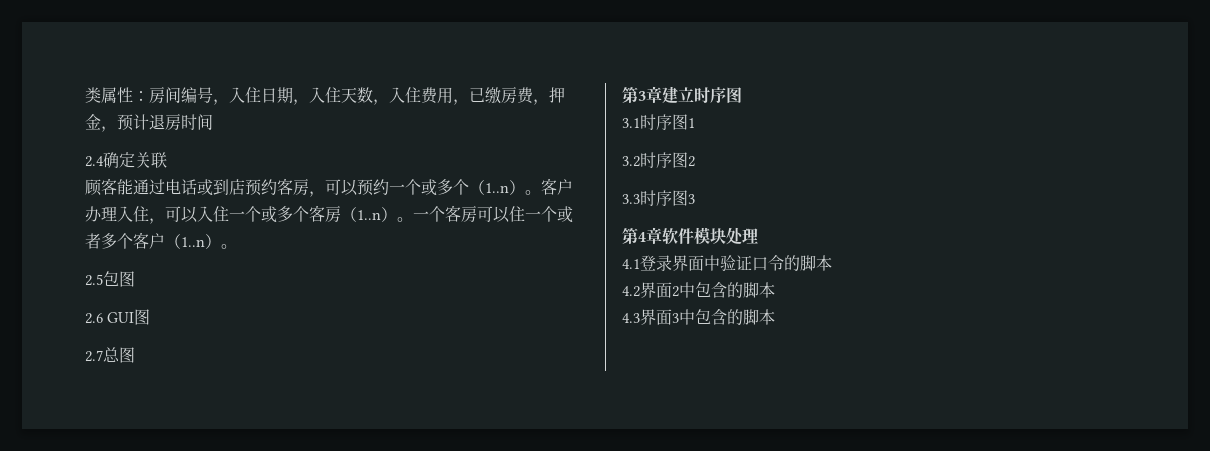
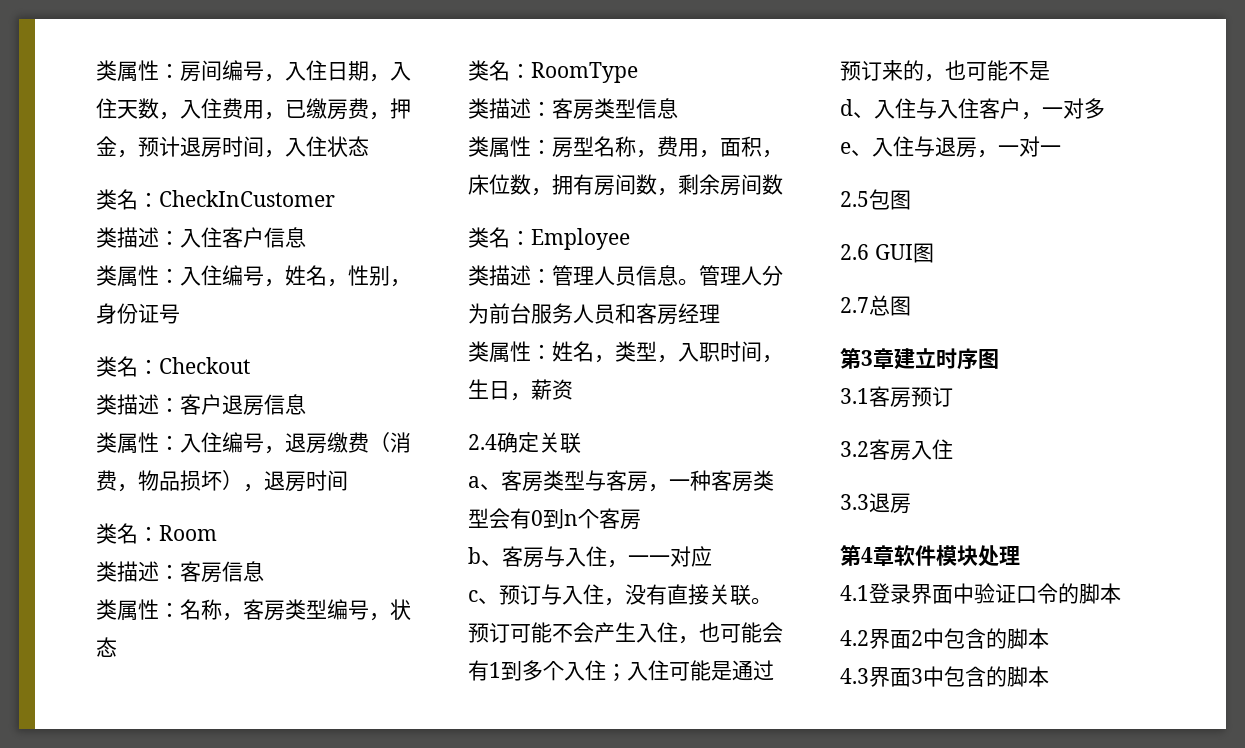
[85,152,167,168] [85,178,573,197] [85,205,573,224] [85,232,237,249] // 2.4确定关联 // 顾客能通过电话或到店预约客房，可以预约一个或多个（1..n）。客户办理入住，可以入住一个或多个客房（1..n）。一个客房可以住一个或者多个客户（1..n）。 -> [264,136,369,158] [96,189,335,210] [96,227,306,248] [96,265,411,287] [96,303,180,324] [96,356,250,377] [96,394,306,416] [96,432,411,454] [96,470,348,492] [96,523,217,544] [96,561,264,583] [96,599,411,621] [96,637,117,657] [468,60,638,83] [468,98,678,120] [468,136,783,158] [468,174,783,196] [468,227,630,250] [468,265,783,286] [468,303,720,325] [468,341,783,363] [468,379,573,401] [468,432,581,454] [468,470,774,492] [468,508,641,530] [468,546,712,568] [468,584,772,606] [468,622,783,644] [468,660,774,682] [840,60,1050,82] [840,98,1105,120] [840,136,1061,158] ，入住状态 // 类名：CheckInCustomer // 类描述：入住客户信息 // 类属性：入住编号，姓名，性别，身份证号 // 类名：Checkout // 类描述：客户退房信息 // 类属性：入住编号，退房缴费（消费，物品损坏），退房时间 // 类名：Room // 类描述：客房信息 // 类属性：名称，客房类型编号，状态 // 类名：RoomType // 类描述：客房类型信息 // 类属性：房型名称，费用，面积，床位数，拥有房间数，剩余房间数 // 类名：Employee // 类描述：管理人员信息。管理人分为前台服务人员和客房经理 // 类属性：姓名，类型，入职时间，生日，薪资 // 2.4确定关联 // a、客房类型与客房，一种客房类型会有0到n个客房 // b、客房与入住，一一对应 // c、预订与入住，没有直接关联。预订可能不会产生入住，也可能会有1到多个入住；入住可能是通过预订来的，也可能不是 // d、入住与入住客户，一对多 // e、入住与退房，一对一
[640,114,695,130] 时序图1 -> [869,386,953,408] 客房预订
[640,152,695,168] 时序图2 -> [869,439,953,461] 客房入住
[640,190,695,206] 时序图3 -> [869,493,911,514] 退房

